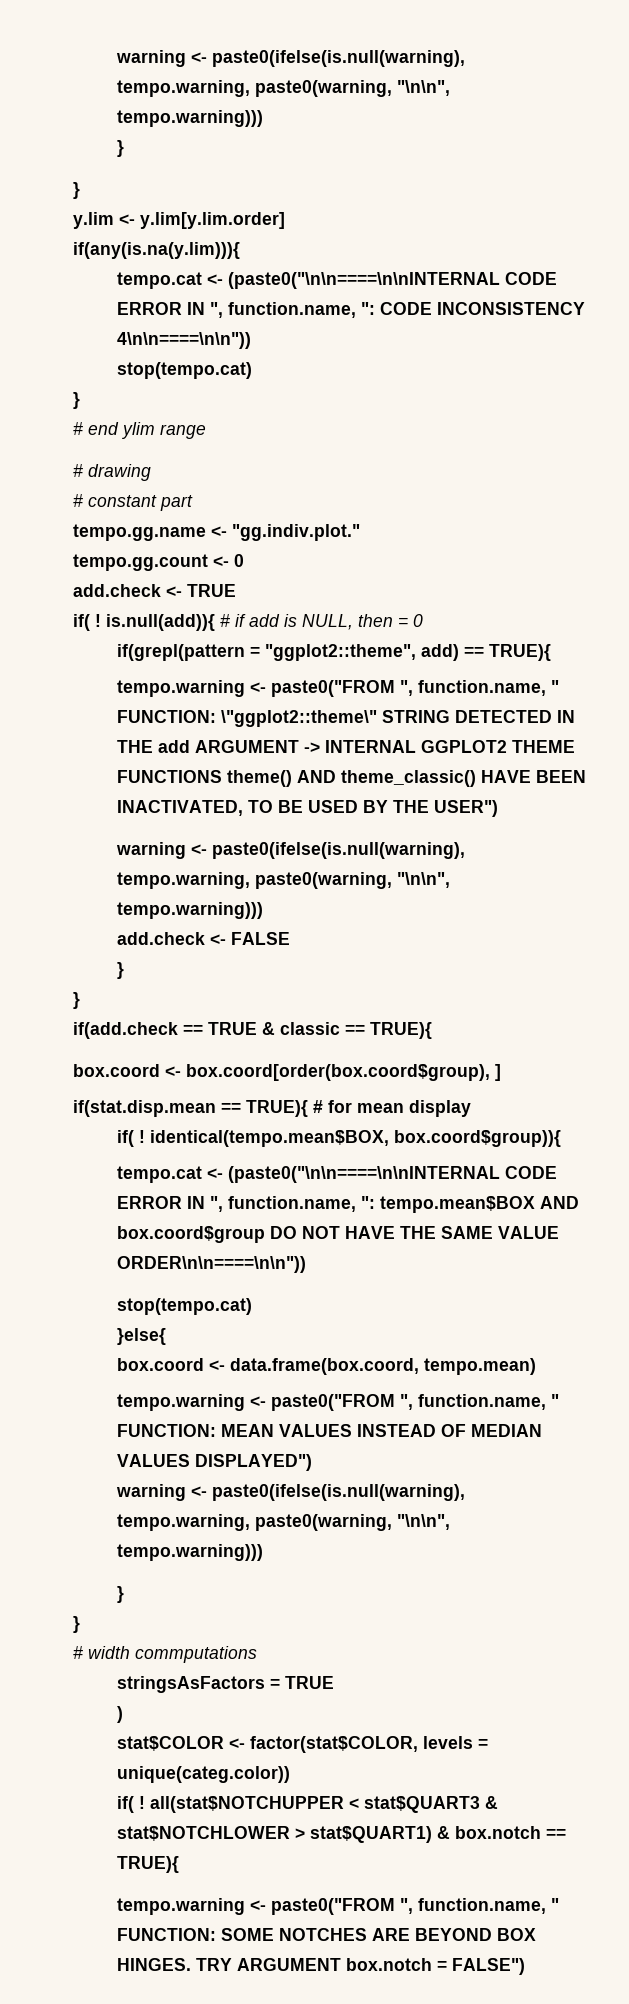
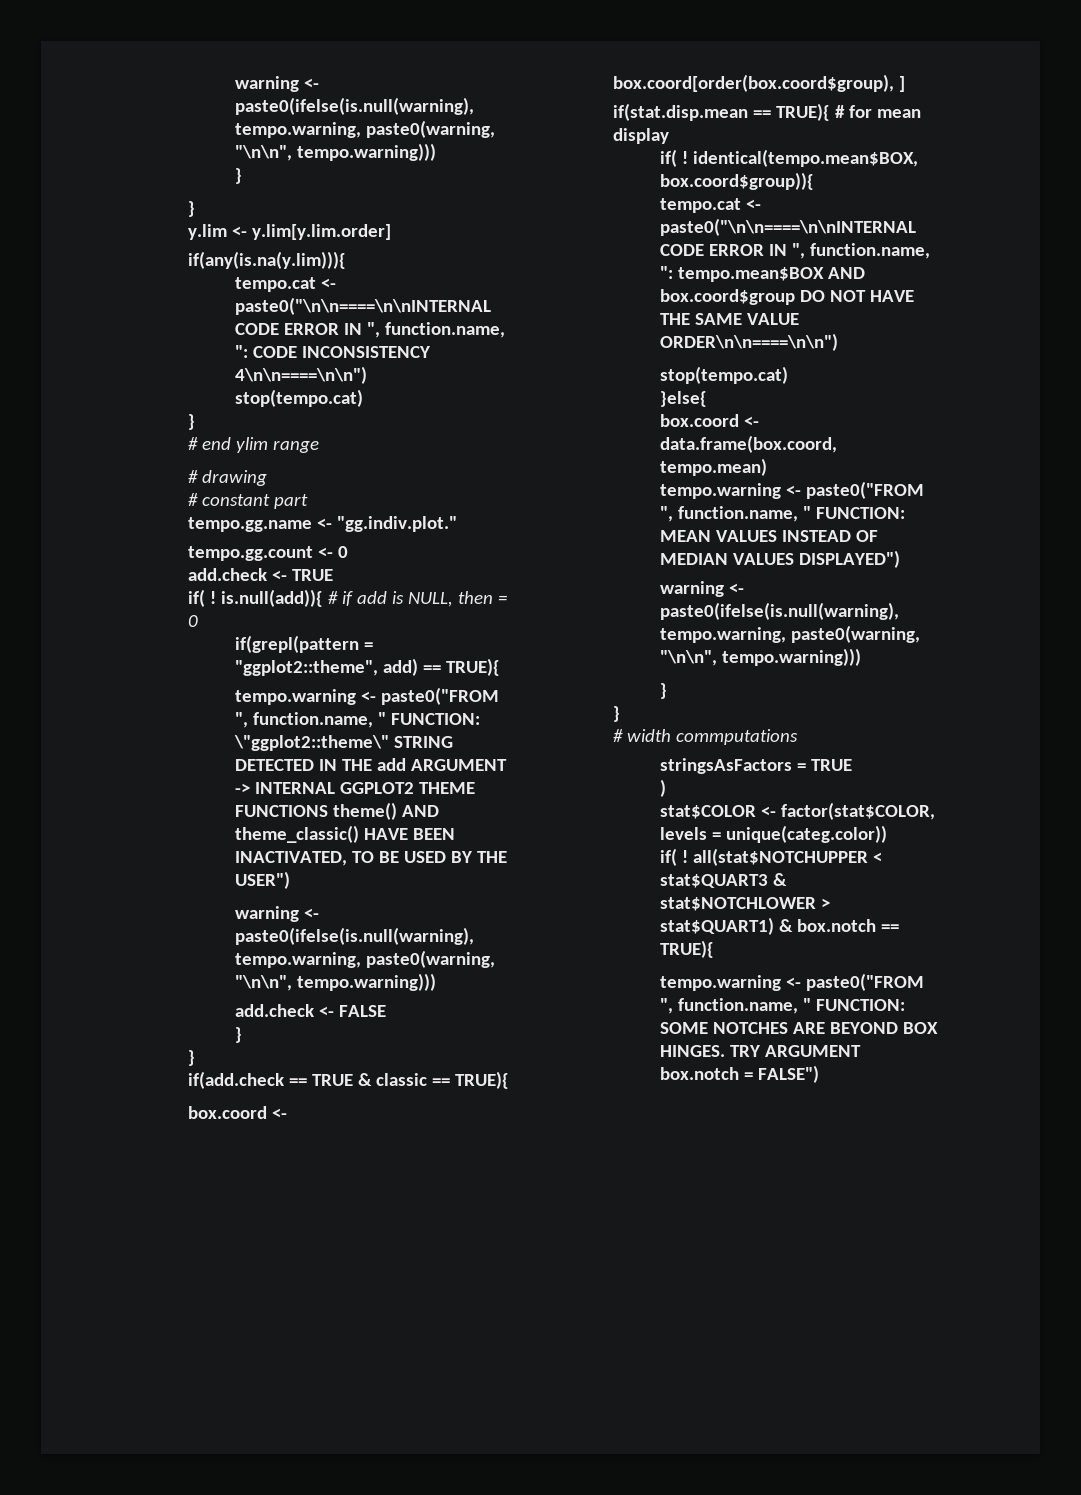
[227,272,500,289] (paste0("\n\n====\n\nINTERNAL -> [234,297,491,315] paste0("\n\n====\n\nINTERNAL
[116,332,251,349] 4\n\n====\n\n")) -> [234,366,367,384] 4\n\n====\n\n")
[227,1166,500,1183] (paste0("\n\n====\n\nINTERNAL -> [659,218,916,236] paste0("\n\n====\n\nINTERNAL
[116,1256,306,1273] ORDER\n\n====\n\n")) -> [659,333,838,351] ORDER\n\n====\n\n")

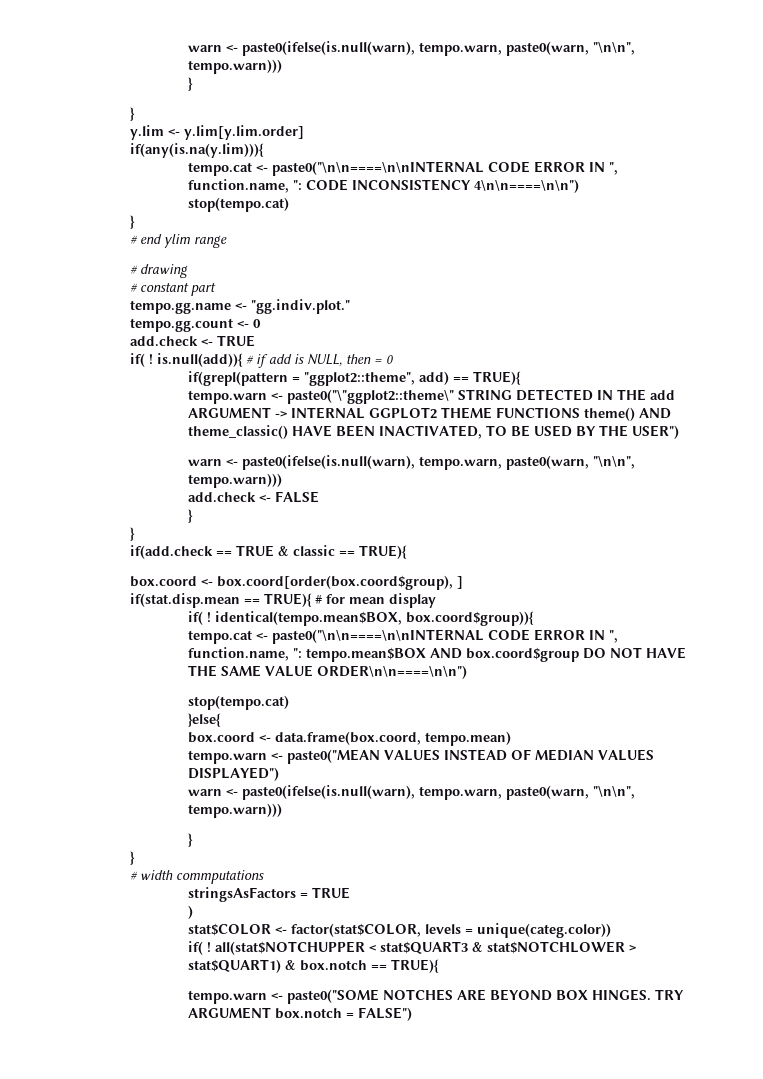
[234,76,319,92] [234,97,474,115] [234,120,495,138] [234,143,436,161] warning <- paste0(ifelse(is.null(warning), tempo.warning, paste0(warning, "\n\n", tempo.warning))) -> [187,41,635,56] [187,59,282,74] warn <- paste0(ifelse(is.null(warn), tempo.warn, paste0(warn, "\n\n", tempo.warn)))
[234,687,499,705] [234,712,480,728] [233,735,389,751] tempo.warning <- paste0("FROM ", function.name, " FUNCTION: \"ggplot2::theme\" -> [187,389,454,404] tempo.warn <- paste0("\"ggplot2::theme\"
[234,906,319,922] [234,927,474,945] [234,950,495,968] [234,973,436,991] warning <- paste0(ifelse(is.null(warning), tempo.warning, paste0(warning, "\n\n", tempo.warning))) -> [187,455,635,470] [187,473,282,488] warn <- paste0(ifelse(is.null(warn), tempo.warn, paste0(warn, "\n\n", tempo.warn)))
[659,481,924,499] [659,506,905,522] [659,530,711,542] tempo.warning <- paste0("FROM ", function.name, " FUNCTION: MEAN -> [187,749,380,764] tempo.warn <- paste0("MEAN
[659,581,744,597] [659,602,899,620] [659,625,920,643] [659,648,861,666] warning <- paste0(ifelse(is.null(warning), tempo.warning, paste0(warning, "\n\n", tempo.warning))) -> [187,785,635,800] [187,803,282,818] warn <- paste0(ifelse(is.null(warn), tempo.warn, paste0(warn, "\n\n", tempo.warn)))
[659,973,924,991] [659,998,905,1014] [659,1022,708,1034] tempo.warning <- paste0("FROM ", function.name, " FUNCTION: SOME -> [187,989,379,1004] tempo.warn <- paste0("SOME

